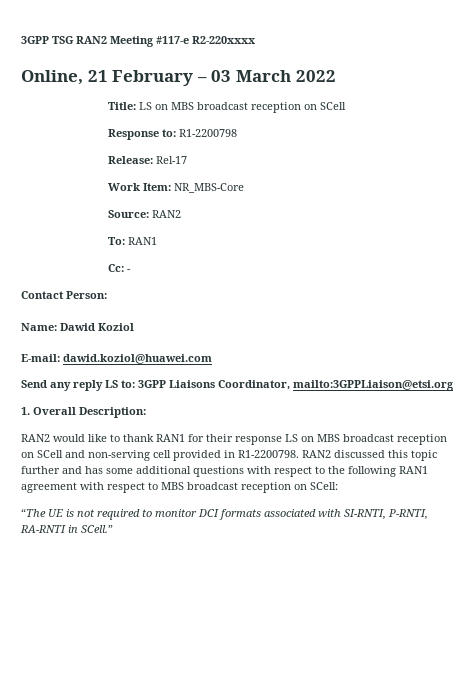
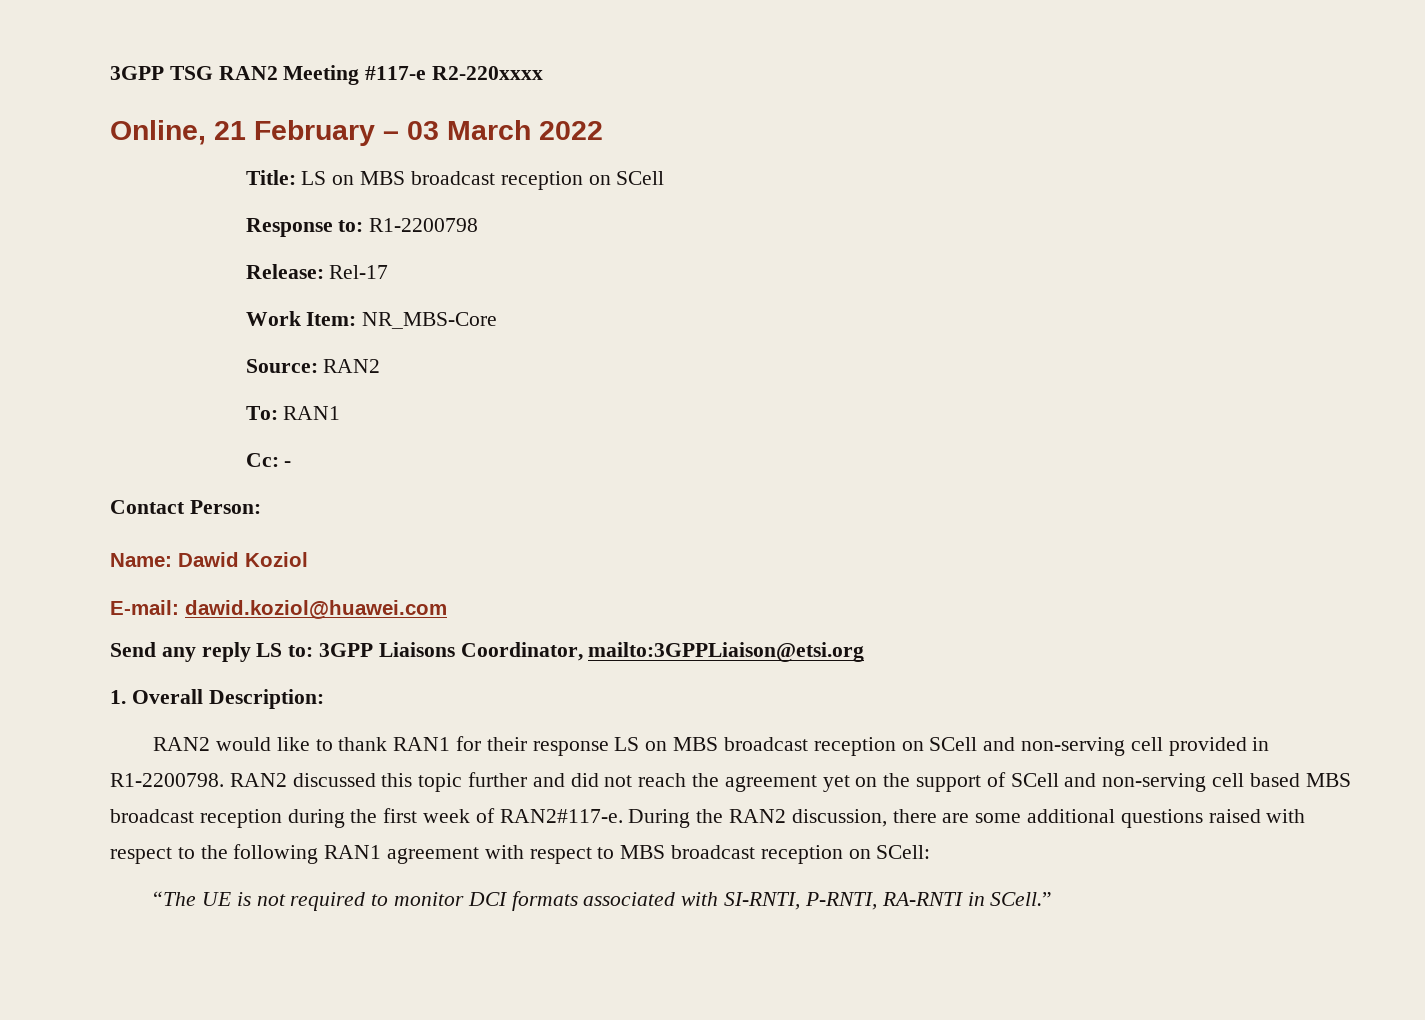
[85,466,103,474] has -> [570,772,1351,792] [110,808,970,828] did not reach the agreement yet on the support of SCell and non-serving cell based MBS broadcast reception during the first week of RAN2#117-e. During the RAN2 discussion, there are
(244, 471) none -> [1208,809,1261,823] raised

